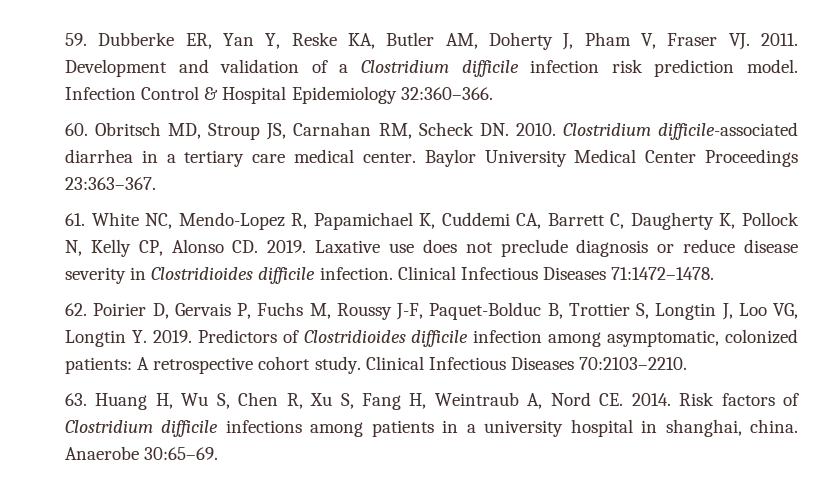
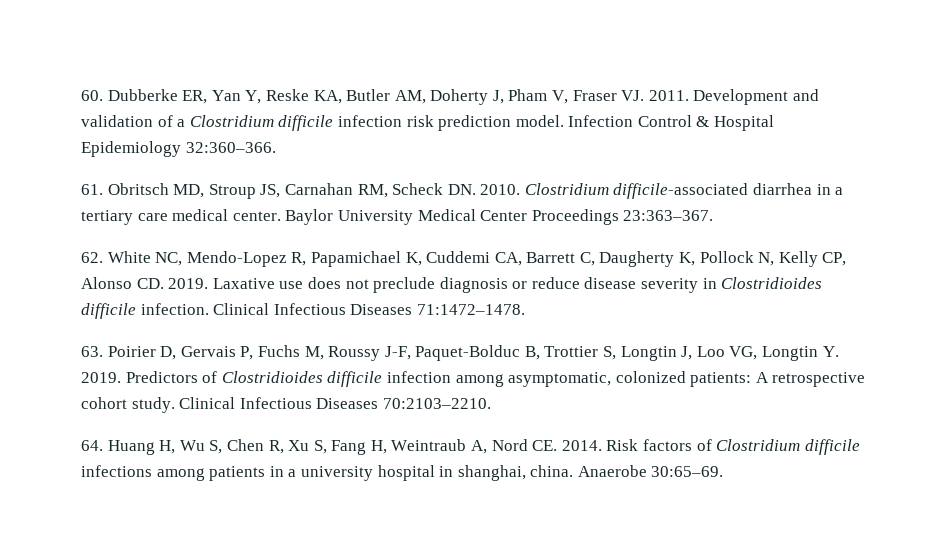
[65,33,87,46] 59. -> [81,90,103,101] 60.
[65,123,88,136] 60. -> [81,184,103,195] 61.
[65,213,85,226] 61. -> [81,252,103,263] 62.
[65,303,87,316] 62. -> [81,346,103,357] 63.
[65,393,87,406] 63. -> [81,440,103,451] 64.

